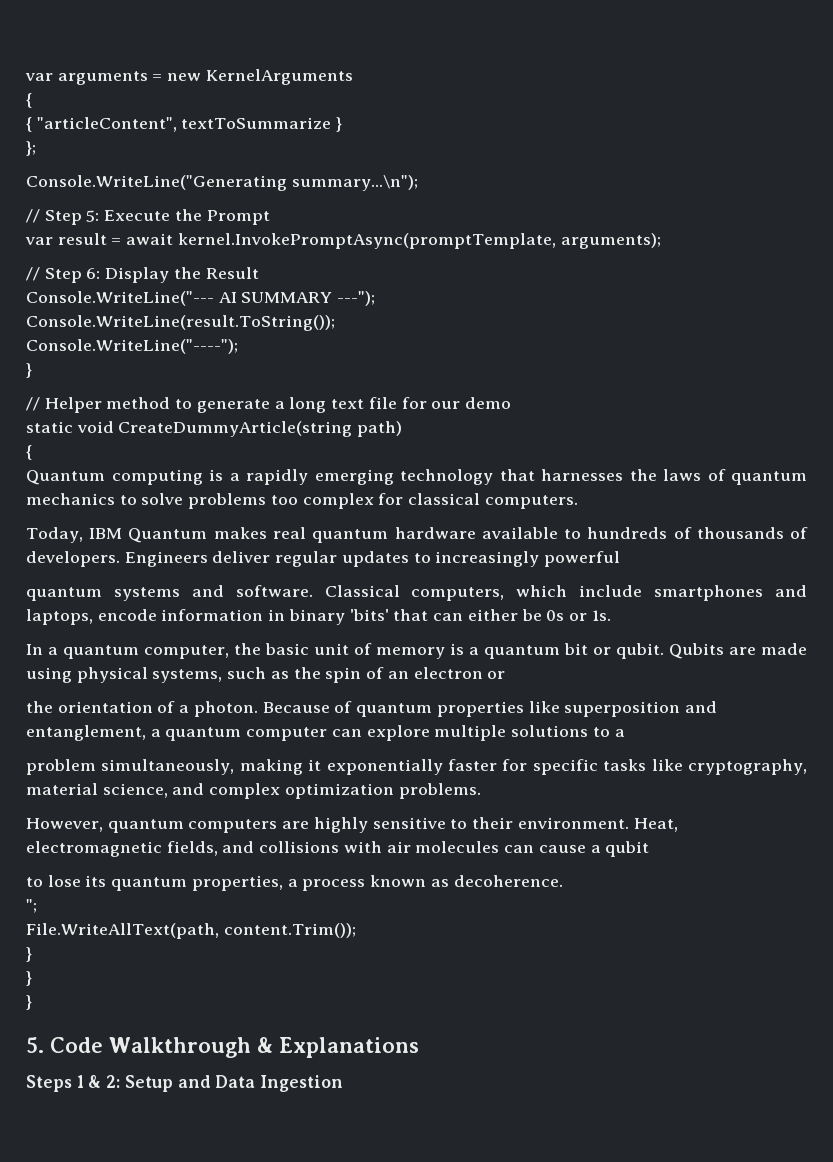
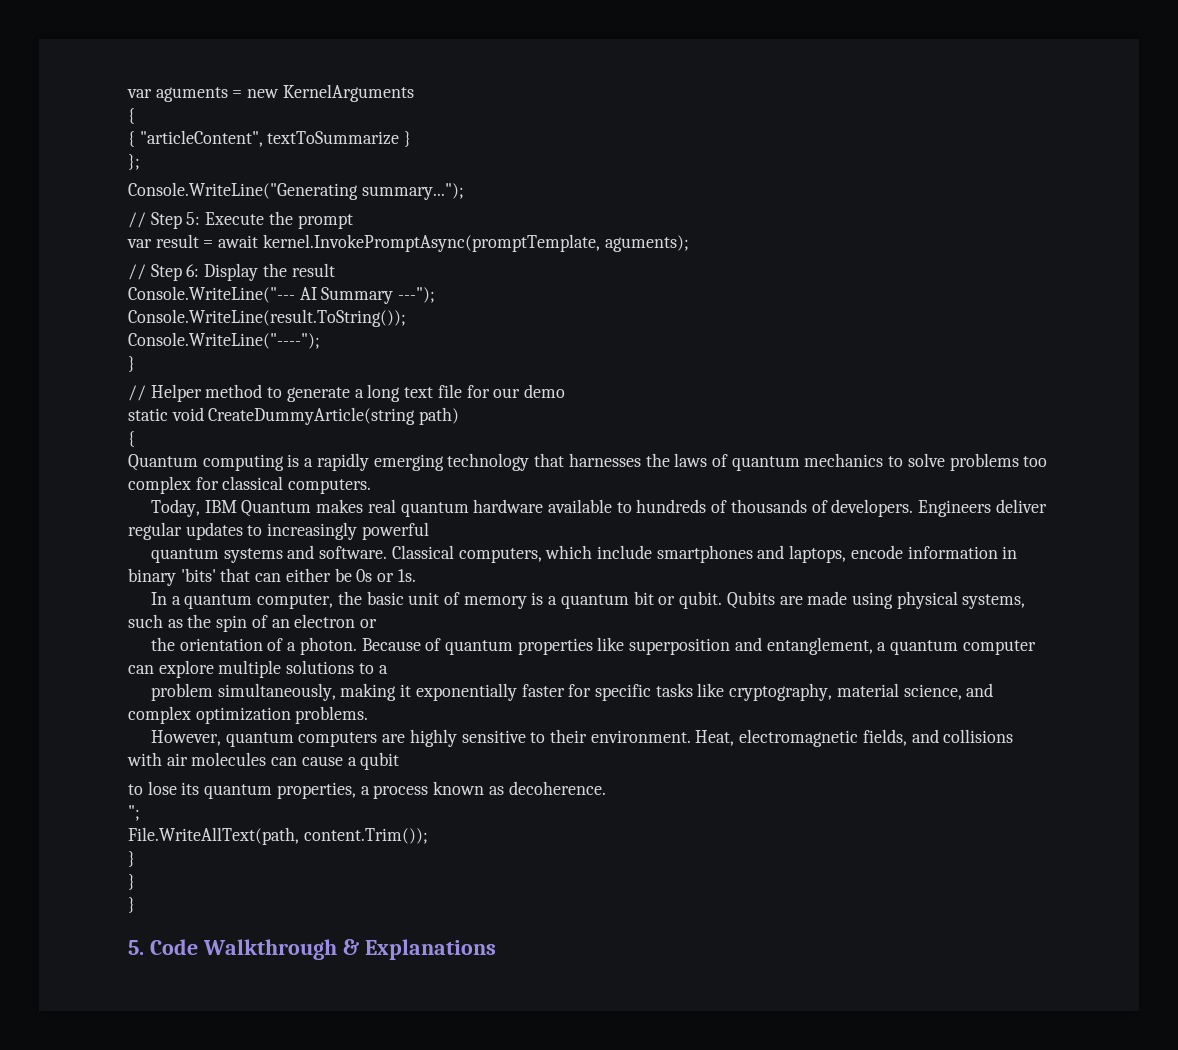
[25,71,148,85] var arguments -> [127,87,228,102] var aguments
[291,175,418,191] summary...\n"); -> [361,183,464,200] summary...");
[206,210,270,225] Prompt -> [297,214,353,229] prompt
[560,233,661,249] arguments); -> [604,235,689,252] aguments);
[205,267,259,279] Result -> [291,263,335,277] result
[241,292,333,303] SUMMARY -> [321,287,394,304] Summary
[26,1075,344,1092] // Steps 1 & 2: Setup and Data Ingestion -> (496, 949) none

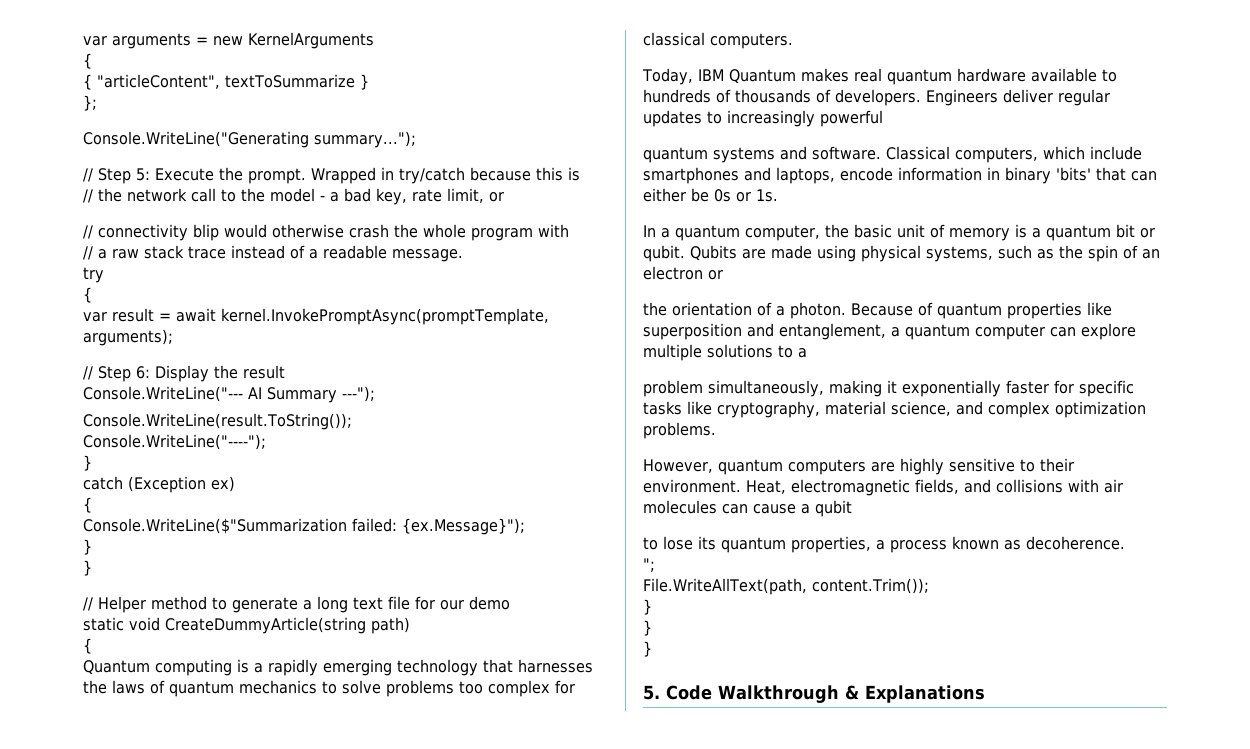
[127,87,228,102] var aguments -> [83,33,191,49] var arguments
[297,214,353,229] prompt -> [248,167,580,184] [83,188,504,205] [83,224,569,241] [83,245,463,262] [83,267,104,283] [83,287,92,303] prompt. Wrapped in try/catch because this is // // the network call to the model - a bad key, rate limit, or // // connectivity blip would otherwise crash the whole program with // // a raw stack trace instead of a readable message. // try // {
[604,235,689,252] aguments); -> [83,329,173,346] arguments);
(135, 364) none -> [83,476,235,493] [83,497,92,513] [83,518,525,535] [83,539,92,555] [83,560,92,576] // catch (Exception ex) // { // Console.WriteLine($"Summarization failed: {ex.Message}"); // } // }

